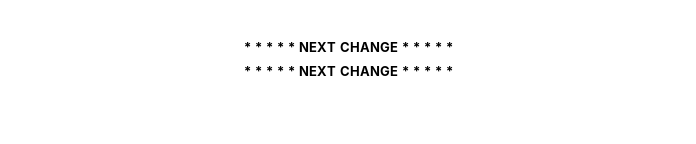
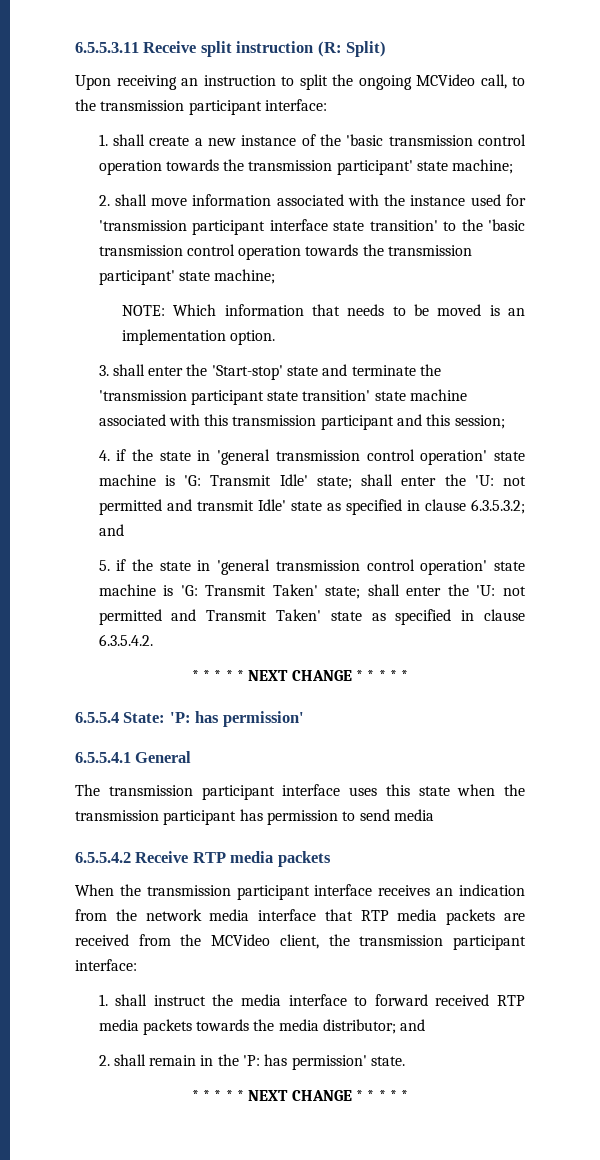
(243, 47) none -> [75,41,387,57] [75,74,525,90] [75,99,327,115] [98,134,526,146] [98,159,514,175] [98,194,527,206] [98,219,525,235] [98,244,473,260] [98,269,276,285] [122,304,526,316] [122,329,276,345] [98,364,442,380] [98,389,468,405] [98,414,505,430] [98,449,525,465] [98,474,526,489] [98,499,525,515] [98,524,124,536] [98,559,525,575] [98,584,526,599] [98,609,525,625] [98,634,153,646] 6.5.5.3.11 Receive split instruction (R: Split) // Upon receiving an instruction to split the ongoing MCVideo call, to the transmission participant interface: // 1. shall create a new instance of the 'basic transmission control operation towards the transmission participant' state machine; // 2. shall move information associated with the instance used for 'transmission participant interface state transition' to the 'basic transmission control operation towards the transmission participant' state machine; // NOTE: Which information that needs to be moved is an implementation option. // 3. shall enter the 'Start-stop' state and terminate the 'transmission participant state transition' state machine associated with this transmission participant and this session; // 4. if the state in 'general transmission control operation' state machine is 'G: Transmit Idle' state; shall enter the 'U: not permitted and transmit Idle' state as specified in clause 6.3.5.3.2; and // 5. if the state in 'general transmission control operation' state machine is 'G: Transmit Taken' state; shall enter the 'U: not permitted and Transmit Taken' state as specified in clause 6.3.5.4.2. //
(453, 47) none -> [75,711,304,727] [75,751,192,763] [75,784,525,800] [75,809,434,825] [75,851,331,867] [75,884,525,900] [75,909,525,925] [75,934,526,950] [75,959,137,971] [98,994,525,1006] [98,1019,426,1035] [98,1054,406,1070] // 6.5.5.4 State: 'P: has permission' // 6.5.5.4.1 General // The transmission participant interface uses this state when the transmission participant has permission to send media // 6.5.5.4.2 Receive RTP media packets // When the transmission participant interface receives an indication from the network media interface that RTP media packets are received from the MCVideo client, the transmission participant interface: // 1. shall instruct the media interface to forward received RTP media packets towards the media distributor; and // 2. shall remain in the 'P: has permission' state.

